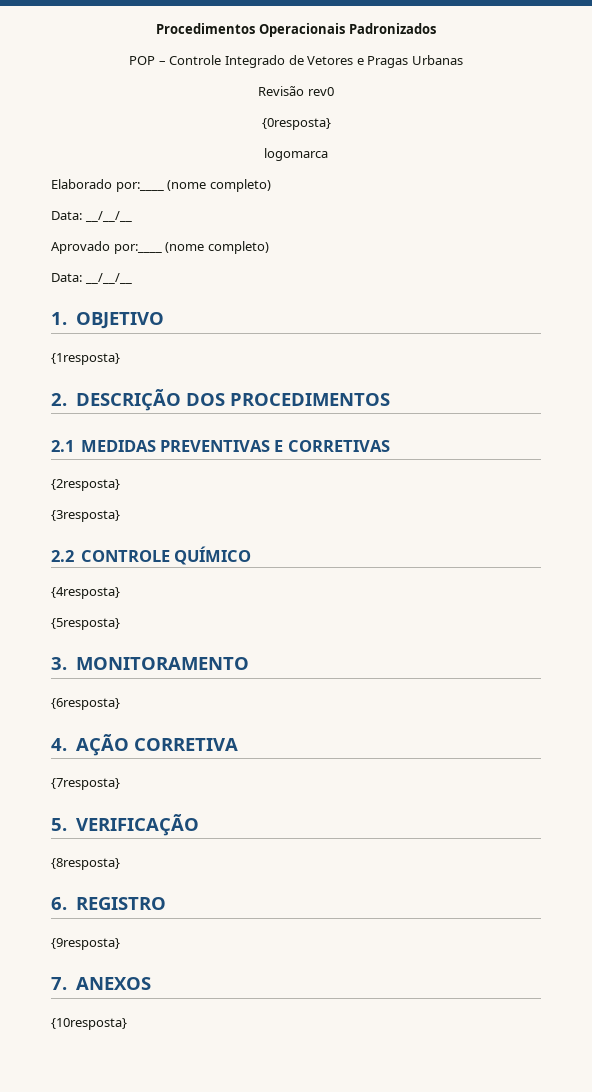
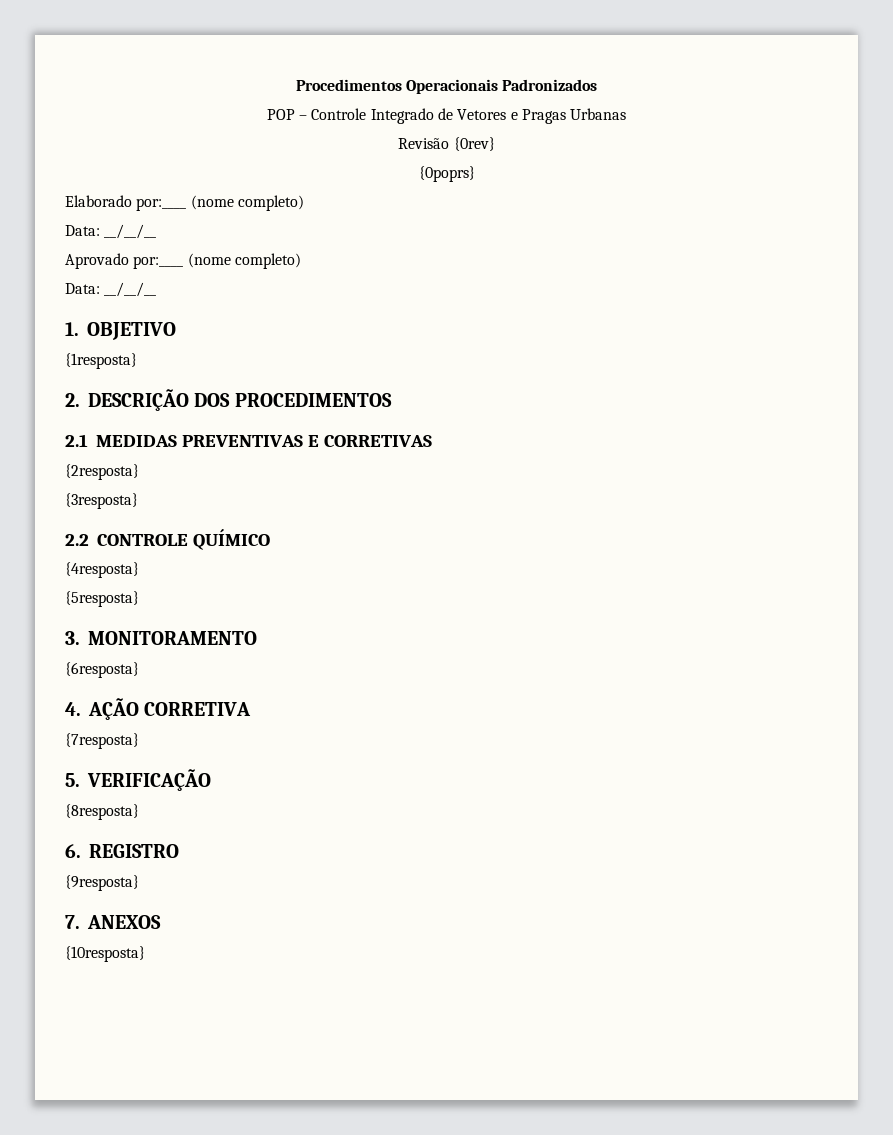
[307,87,334,96] [261,118,331,130] [264,148,328,161] rev0 // {0resposta} // logomarca -> [453,137,495,151] [418,166,475,182] {0rev} // {0poprs}

